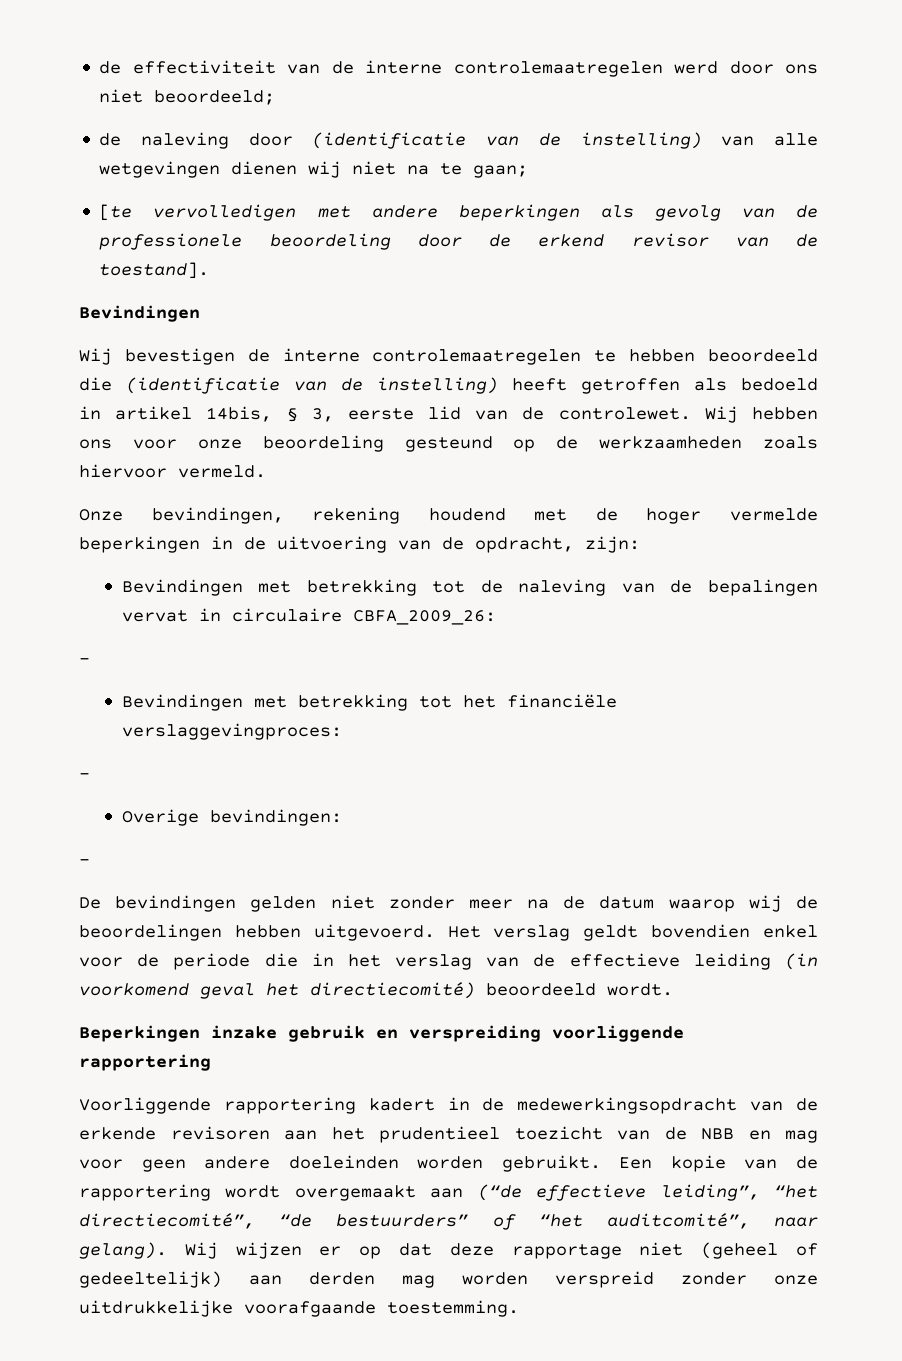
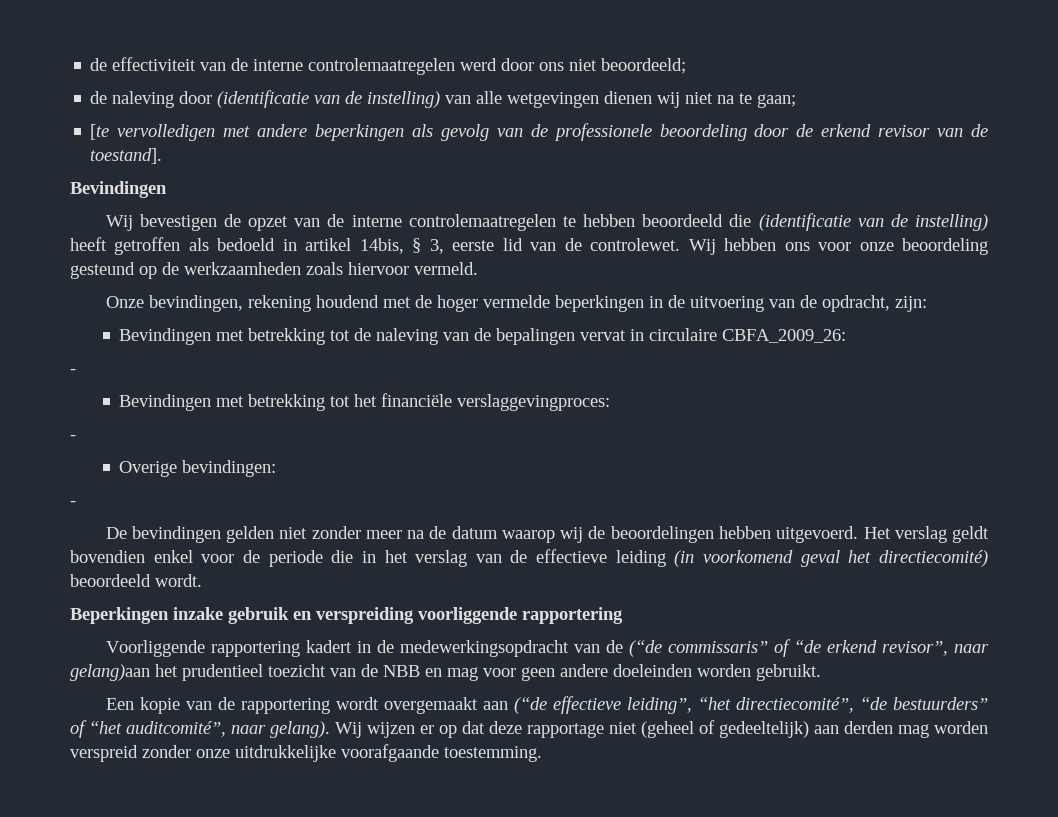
(270, 355) none -> [248,214,345,231] opzet van de
[79,1126,317,1140] erkende revisoren aan -> [628,639,990,657] [70,664,150,681] (“de commissaris” of “de erkend revisor”, naar gelang)aan
(601, 1163) none -> (821, 672) //

